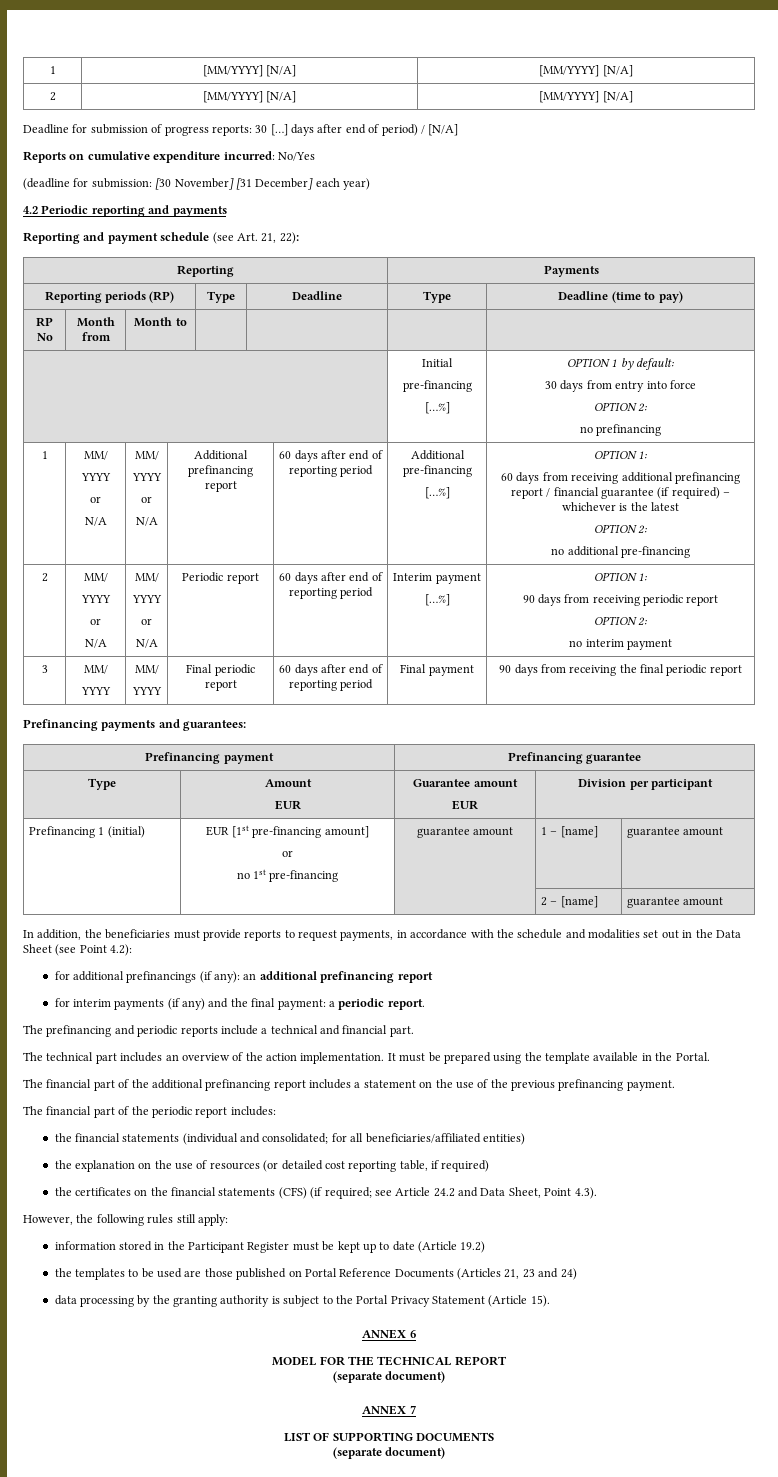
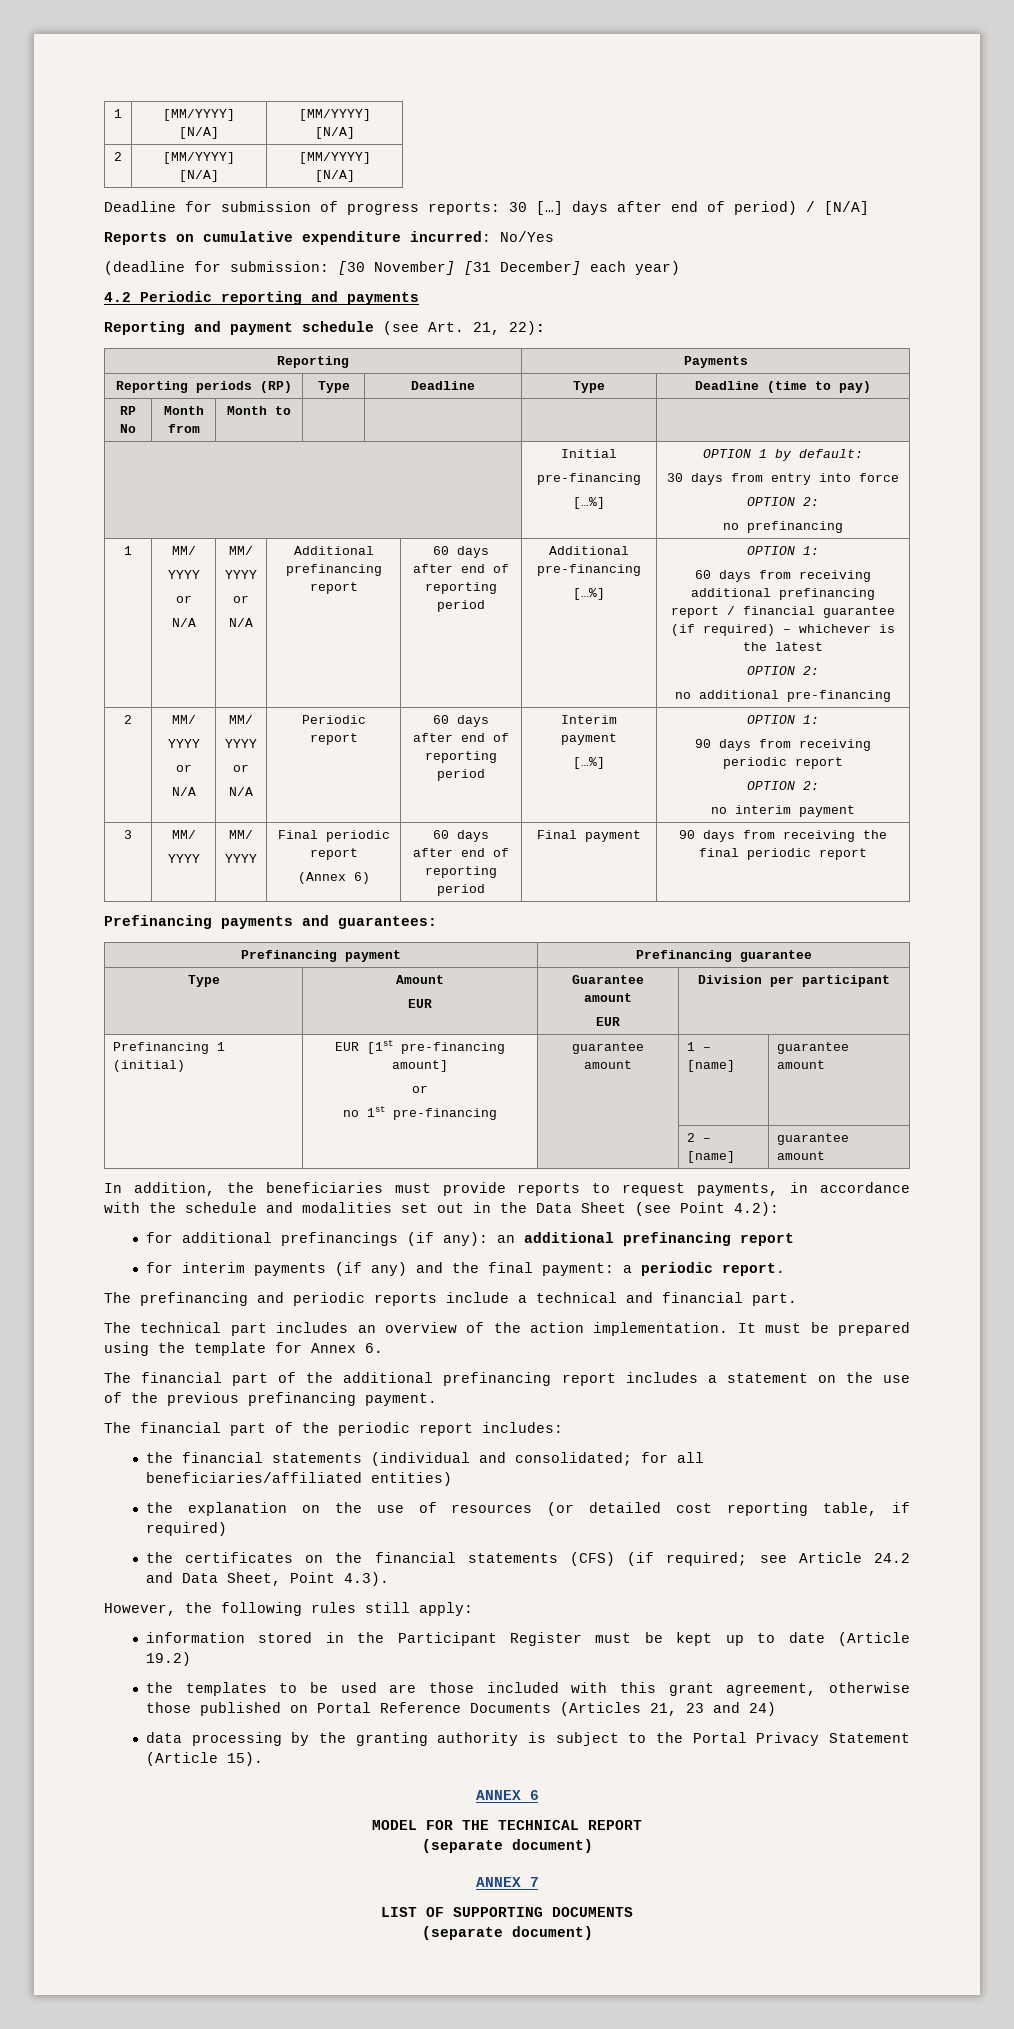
(237, 685) none -> [297,872,370,884] // (Annex 6)
[593,1052,710,1062] available in the Portal. -> [275,1342,383,1353] for Annex 6.
(233, 1272) none -> [486,1682,911,1696] [145,1702,191,1713] included with this grant agreement, otherwise those

